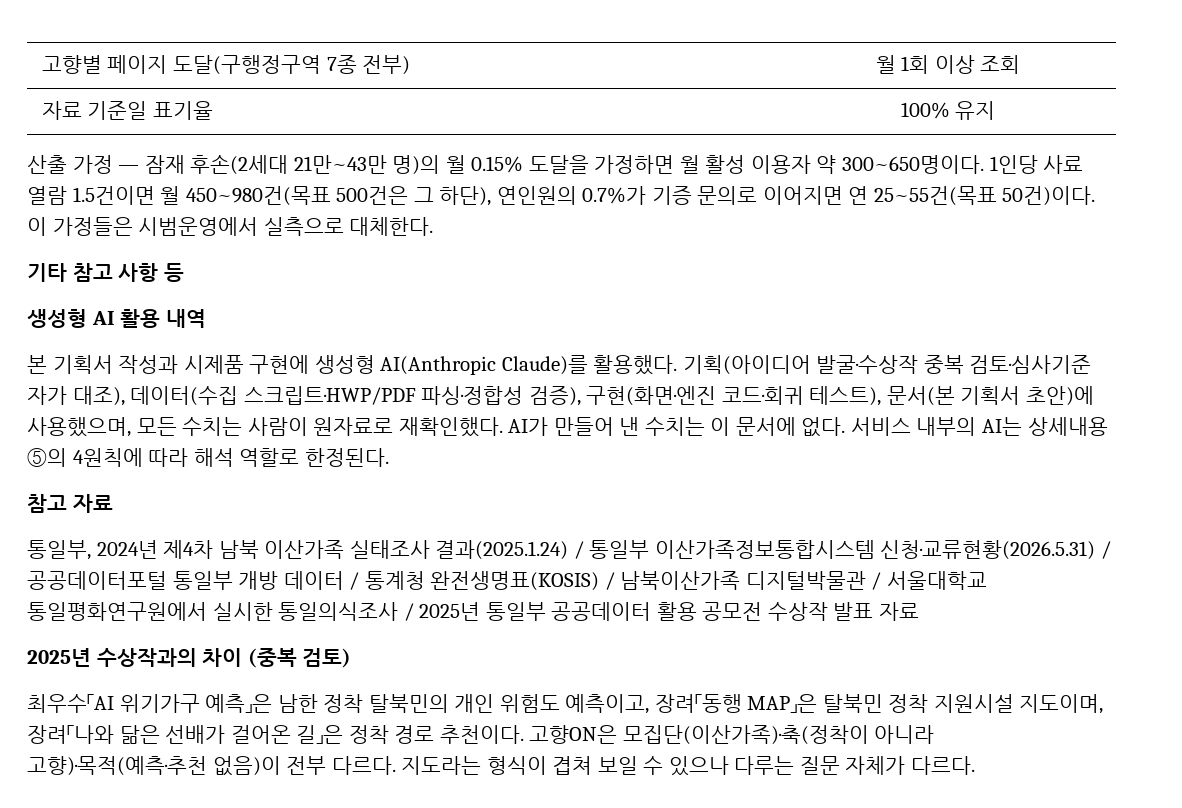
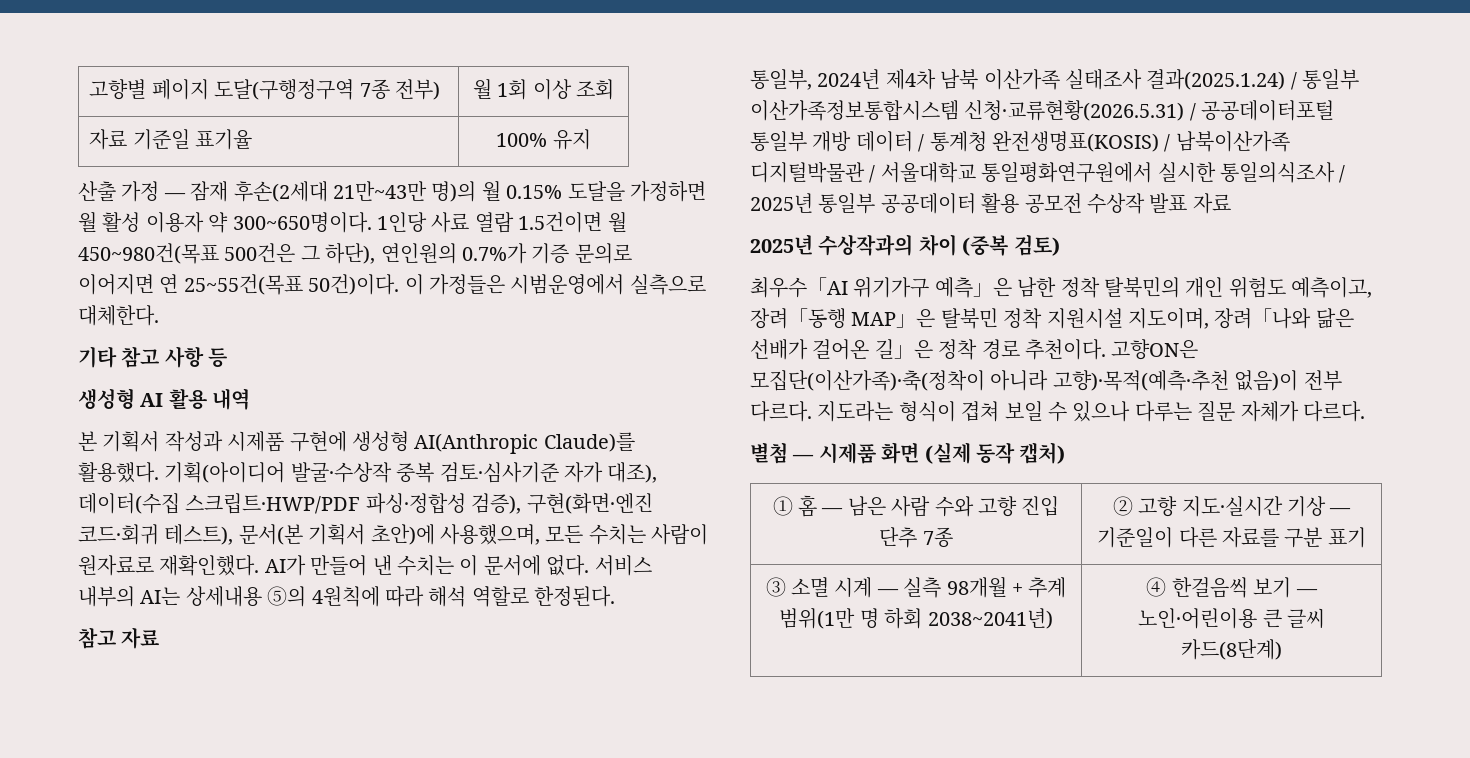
(975, 765) none -> [750,442,1066,464] [772,495,1060,517] [879,527,953,548] [1112,496,1352,517] [1097,527,1366,548] [765,576,1067,598] [779,608,1053,629] [1146,577,1318,598] [1138,608,1325,629] [1181,639,1282,660] // 별첨 — 시제품 화면 (실제 동작 캡처) // ① 홈 — 남은 사람 수와 고향 진입 단추 7종 | ② 고향 지도·실시간 기상 — 기준일이 다른 자료를 구분 표기 // ③ 소멸 시계 — 실측 98개월 + 추계 범위(1만 명 하회 2038~2041년) | ④ 한걸음씩 보기 — 노인·어린이용 큰 글씨 카드(8단계)

